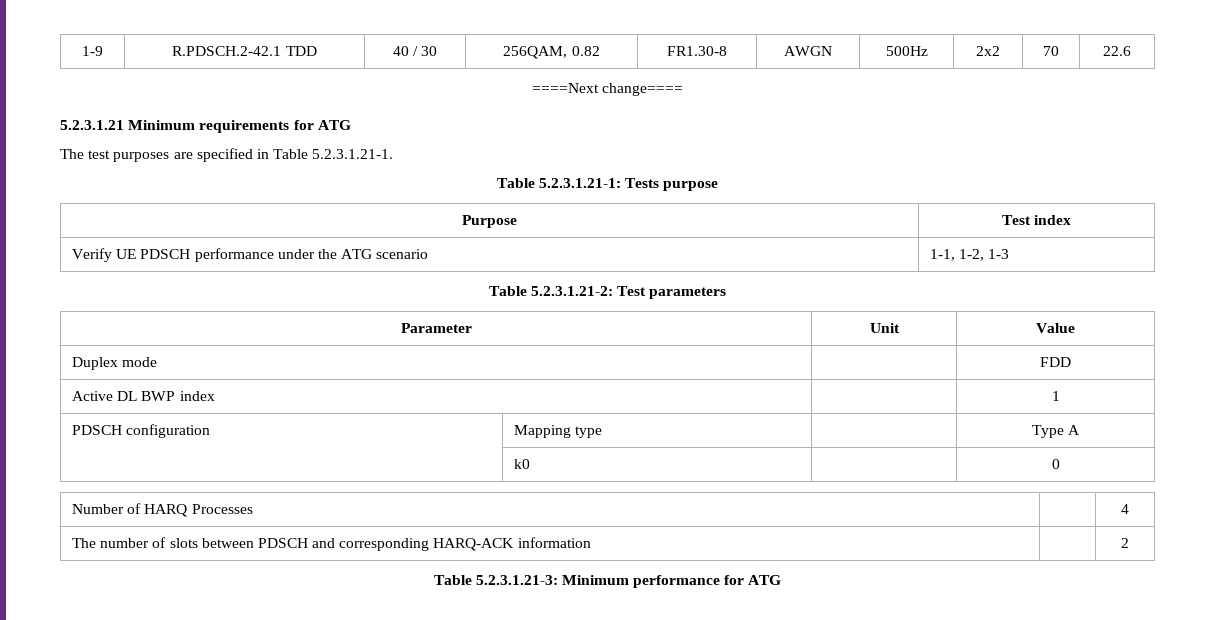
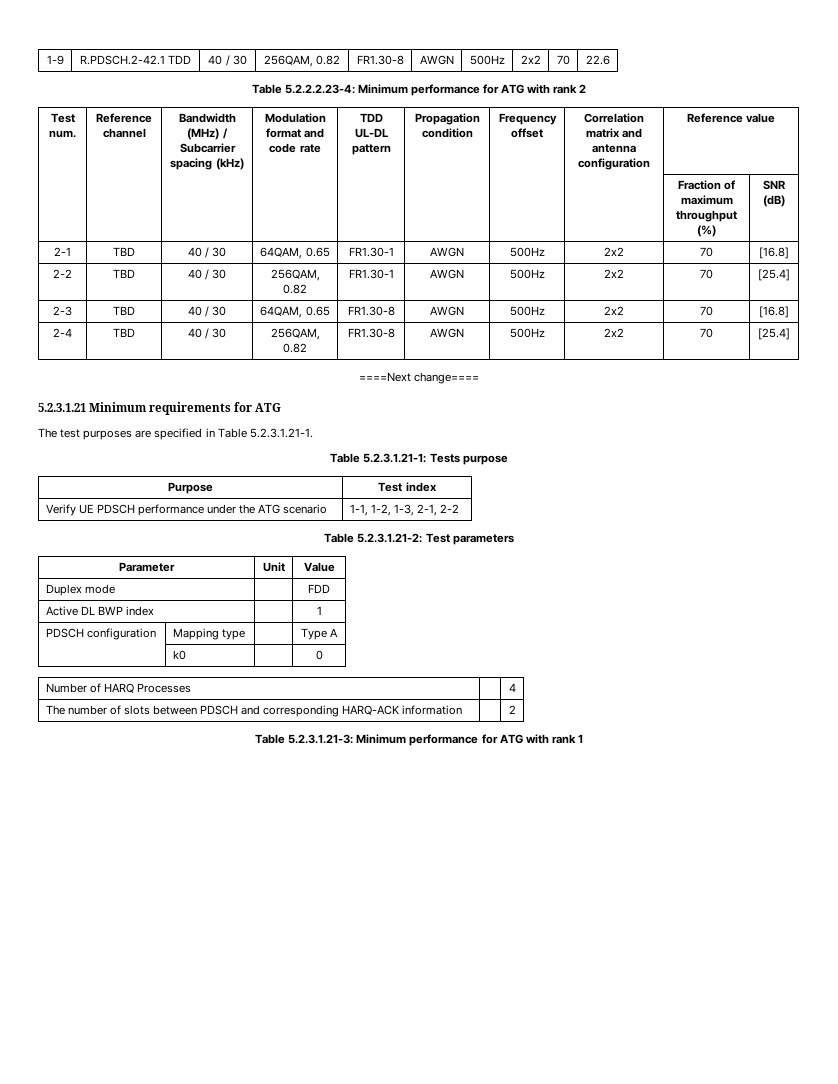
(1131, 51) none -> [251,84,587,96] [50,113,75,123] [49,130,76,138] [96,113,152,123] [102,128,146,138] [178,113,236,123] [187,128,228,140] [179,143,236,153] [170,158,244,170] [264,113,326,123] [265,128,325,138] [269,143,321,153] [359,113,383,122] [354,128,388,138] [351,144,391,155] [414,113,480,125] [421,128,473,138] [498,113,557,125] [511,128,543,138] [584,113,644,123] [585,128,643,138] [592,144,636,153] [578,158,650,170] [686,113,776,123] [677,180,736,190] [680,195,733,205] [676,210,737,222] [697,225,716,237] [763,180,786,190] [763,195,785,207] [54,247,71,256] [113,247,135,256] [187,247,227,258] [260,247,330,259] [348,247,394,257] [430,247,464,257] [509,247,545,257] [604,247,624,256] [700,247,713,257] [759,247,789,259] [53,269,72,278] [113,269,135,278] [187,269,227,280] [270,269,320,281] [283,284,307,294] [348,269,394,279] [430,269,464,279] [509,269,545,279] [604,269,624,278] [700,269,713,279] [758,269,790,281] [53,306,72,316] [113,306,135,315] [187,306,227,317] [260,306,330,318] [347,306,395,316] [430,306,464,316] [509,306,545,316] [604,306,624,315] [700,306,713,316] [759,306,789,318] [53,328,72,337] [113,328,135,337] [187,328,227,339] [270,328,320,340] [283,343,307,353] [347,328,395,338] [430,328,464,338] [509,328,545,338] [604,328,624,337] [700,328,713,338] [758,328,790,340] // Table 5.2.2.2.23-4: Minimum performance for ATG with rank 2 // Test num. | Reference channel | Bandwidth (MHz) / Subcarrier spacing (kHz) | Modulation format and code rate | TDD UL-DL pattern | Propagation condition | Frequency offset | Correlation matrix and antenna configuration | Reference value // | | | | | | | | Fraction of maximum throughput (%) | SNR (dB) // 2-1 | TBD | 40 / 30 | 64QAM, 0.65 | FR1.30-1 | AWGN | 500Hz | 2x2 | 70 | [16.8] // 2-2 | TBD | 40 / 30 | 256QAM, 0.82 | FR1.30-1 | AWGN | 500Hz | 2x2 | 70 | [25.4] // 2-3 | TBD | 40 / 30 | 64QAM, 0.65 | FR1.30-8 | AWGN | 500Hz | 2x2 | 70 | [16.8] // 2-4 | TBD | 40 / 30 | 256QAM, 0.82 | FR1.30-8 | AWGN | 500Hz | 2x2 | 70 | [25.4]
[988,249,1010,259] 1-3 -> [393,504,459,516] 1-3, 2-1, 2-2
(782, 580) none -> [525,734,583,744] with rank 1

